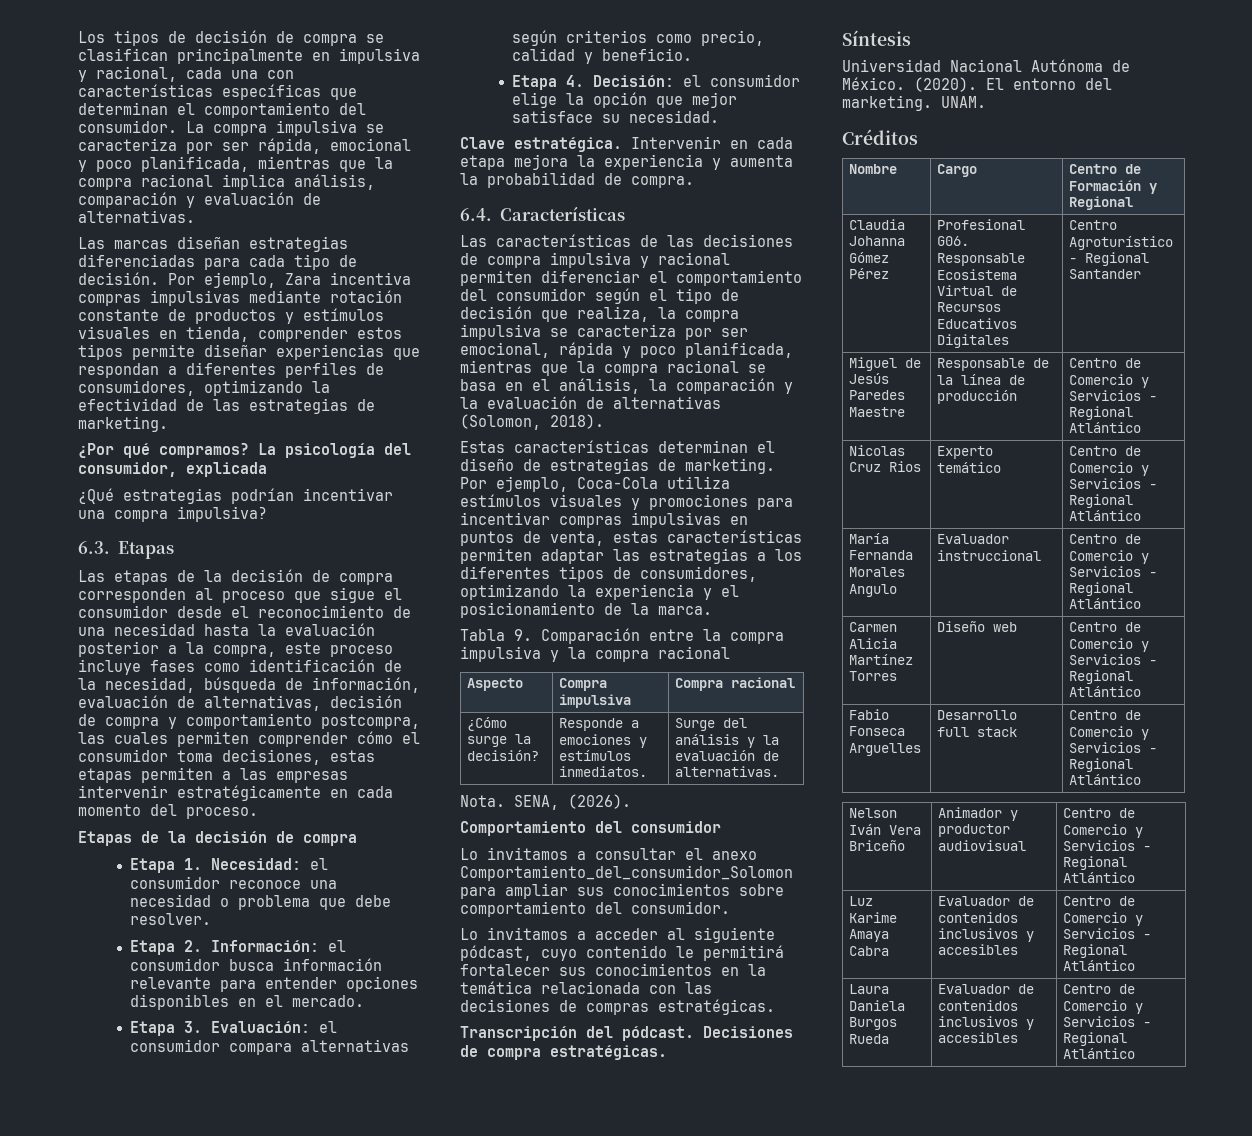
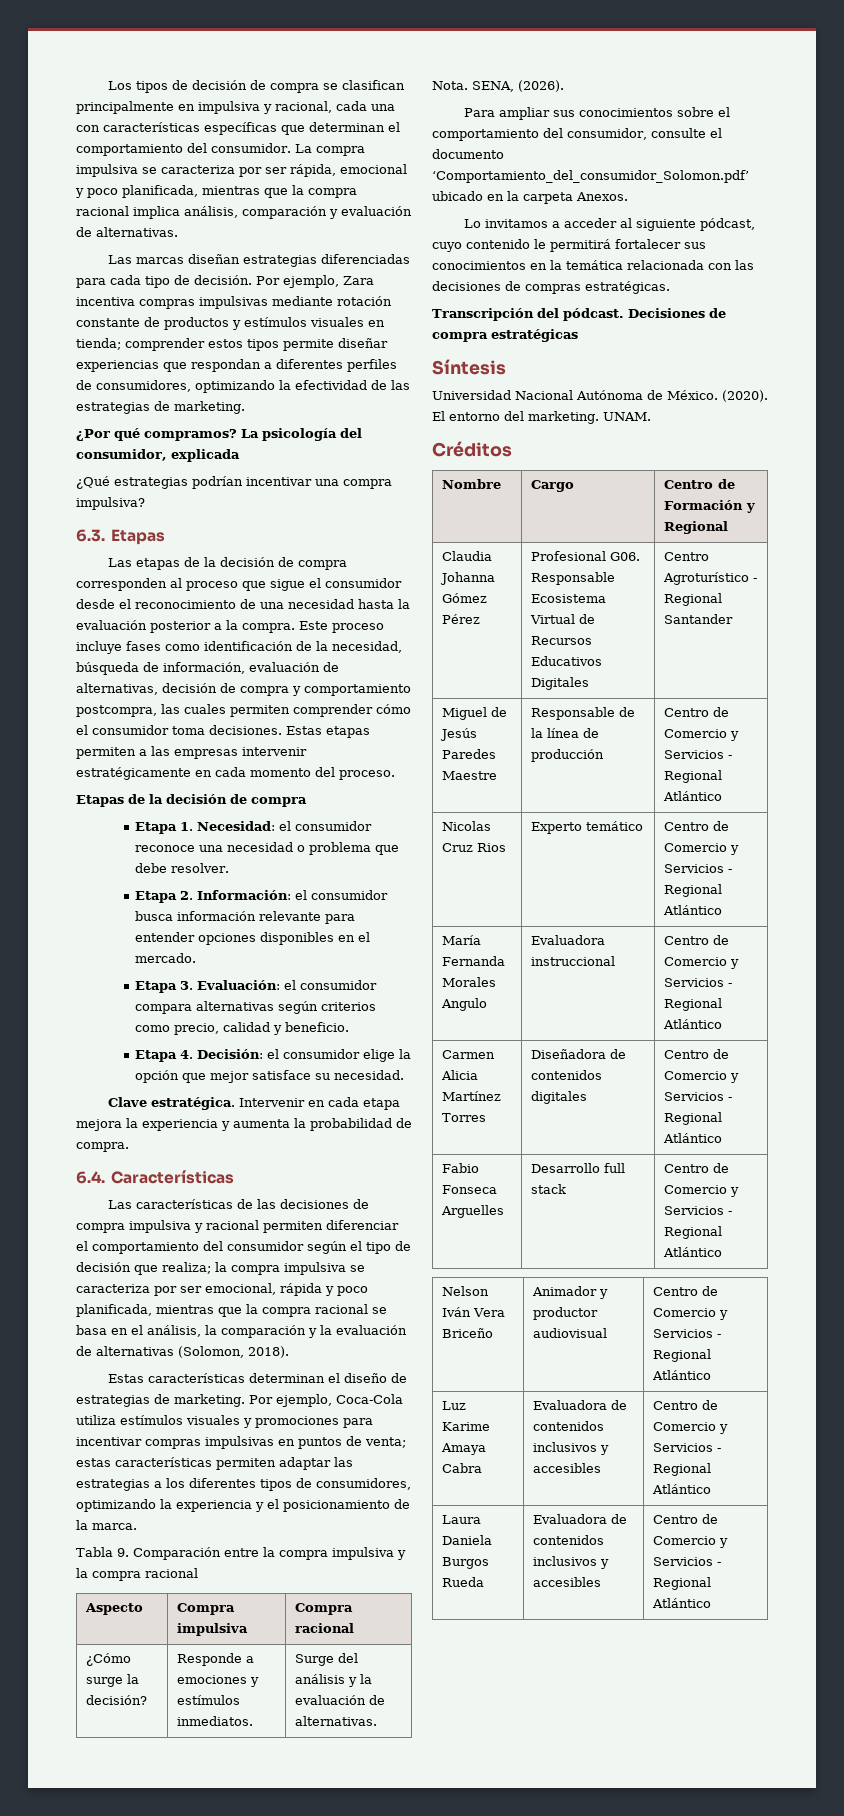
[186,326,249,342] tienda, -> [76,338,121,350] tienda;
[213,642,321,657] compra, este -> [242,621,328,633] compra. Este
[222,749,375,765] decisiones, estas -> [209,725,322,735] decisiones. Estas
[577,306,649,322] realiza, -> [162,1262,211,1274] realiza;
[550,531,604,546] venta, -> [365,1437,406,1448] venta;
[460,821,721,836] [460,847,757,860] [460,865,793,881] [460,887,496,899] Comportamiento del consumidor // Lo invitamos a consultar el anexo Comportamiento_del_consumidor_Solomon para -> [464,108,496,117] Para
[460,901,730,917] comportamiento del consumidor. -> [718,107,731,117] [432,128,722,141] [432,149,504,159] [432,170,749,183] [432,191,628,204] el comportamiento del consumidor, consulte el documento ‘Comportamiento_del_consumidor_Solomon.pdf’ ubicado en la carpeta Anexos.
[550,1045,667,1060] estratégicas. -> [491,329,578,342] estratégicas
[936,534,1009,544] Evaluador -> [530,935,605,945] Evaluadora
[936,621,1017,632] Diseño web -> [530,1049,626,1059] [530,1070,602,1080] [530,1091,587,1104] Diseñadora de contenidos digitales
[937,896,1010,906] Evaluador -> [532,1400,607,1410] Evaluadora
[937,984,1010,994] Evaluador -> [532,1514,607,1524] Evaluadora

